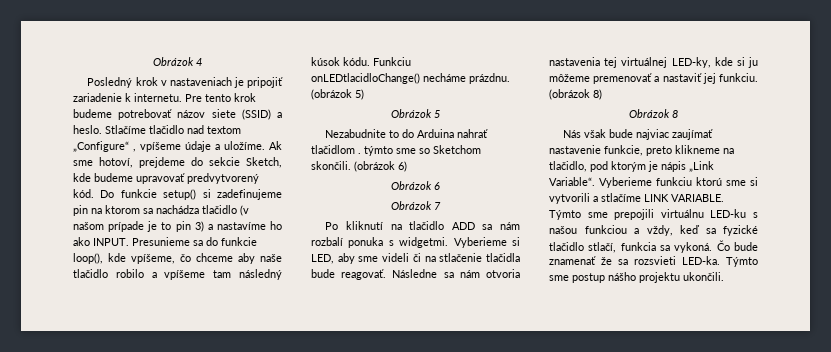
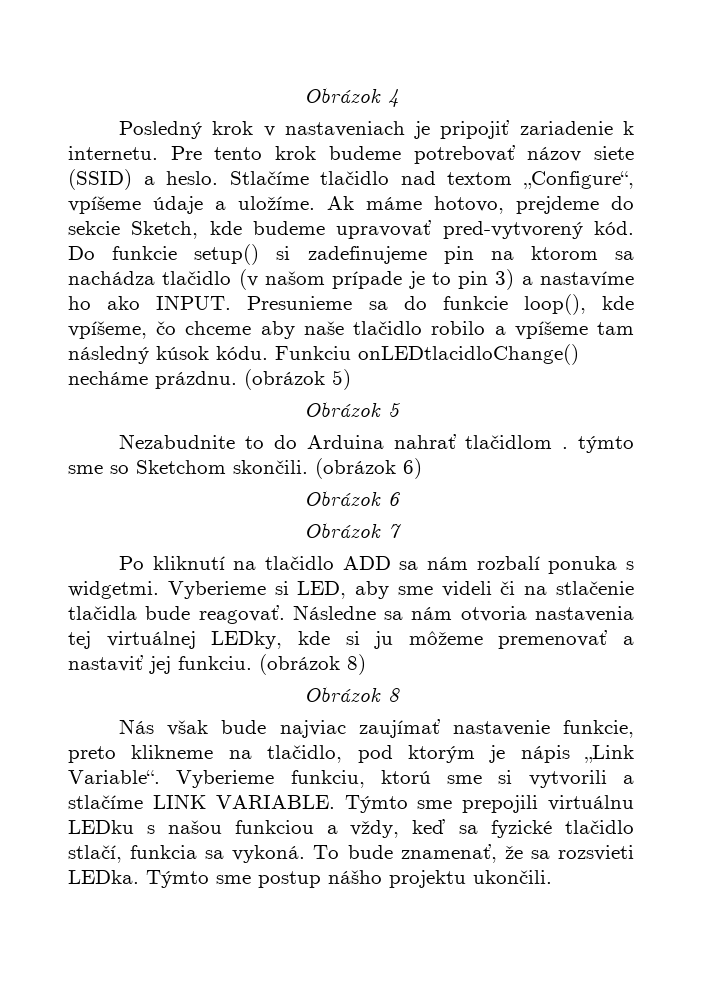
[73,141,136,152] „Configure“ , -> [524,171,634,190] „Configure“,
[73,157,133,168] sme hotoví, -> [366,196,504,214] máme hotovo,
[187,173,259,184] predvytvorený -> [442,221,583,239] pred-vytvorený
[671,57,711,68] LED-ky, -> [211,631,283,649] LEDky,
[656,177,692,186] funkciu -> [290,770,365,788] funkciu,
[710,209,747,218] LED-ku -> [68,820,134,834] LEDku
[716,240,758,251] [549,256,596,265] Čo bude znamenať -> [313,844,497,863] To bude znamenať,
[682,256,720,265] LED-ka. -> [68,870,139,884] LEDka.

